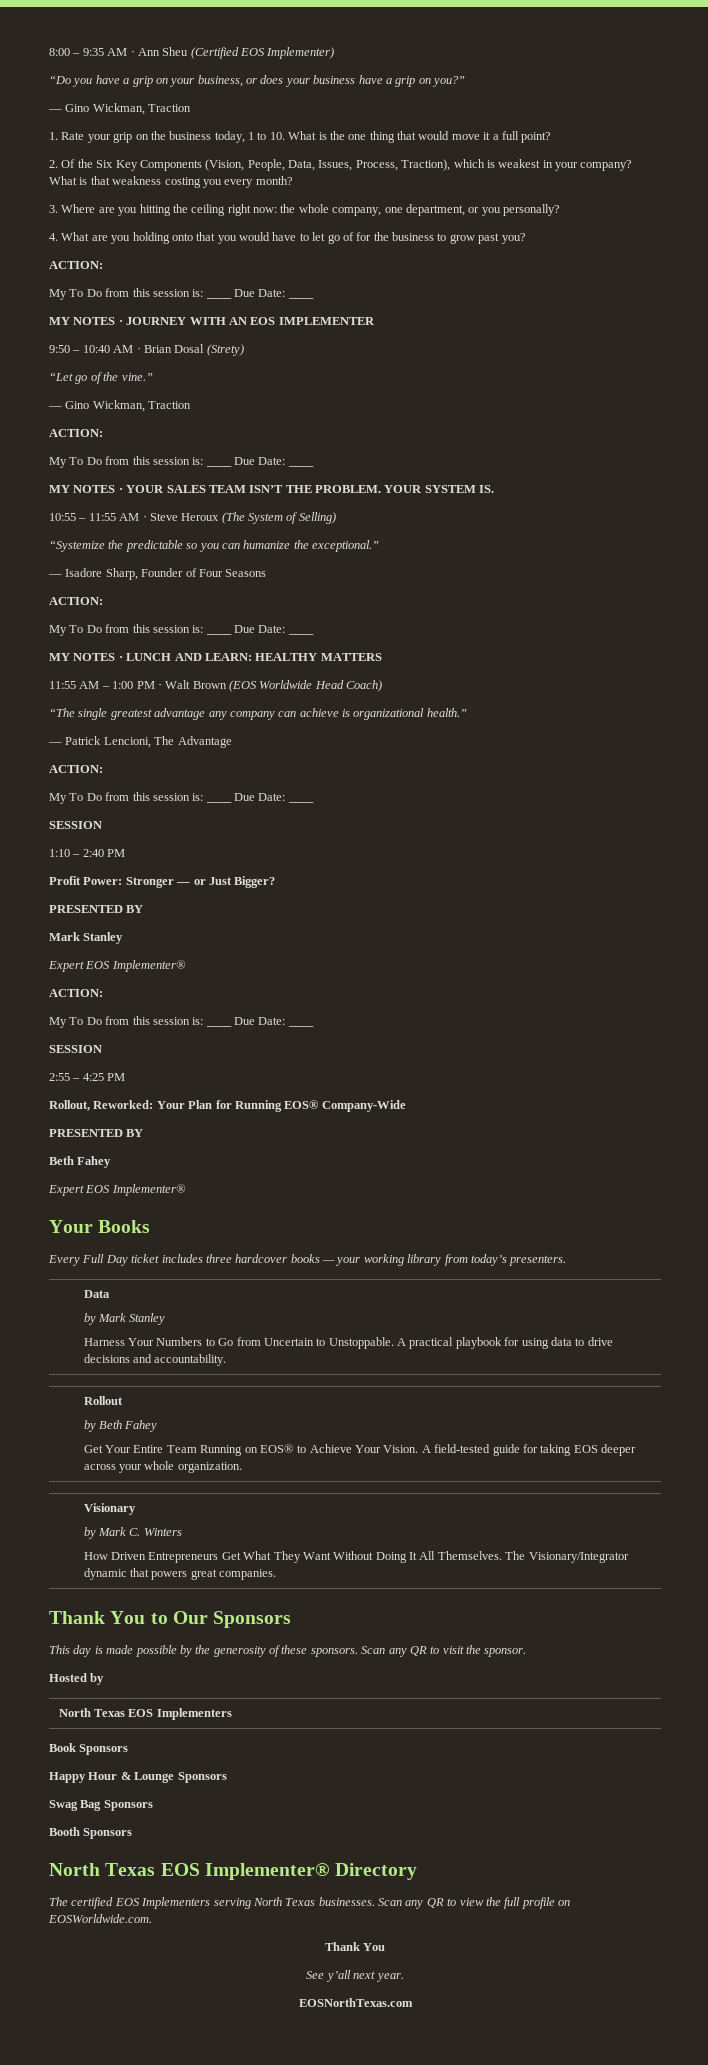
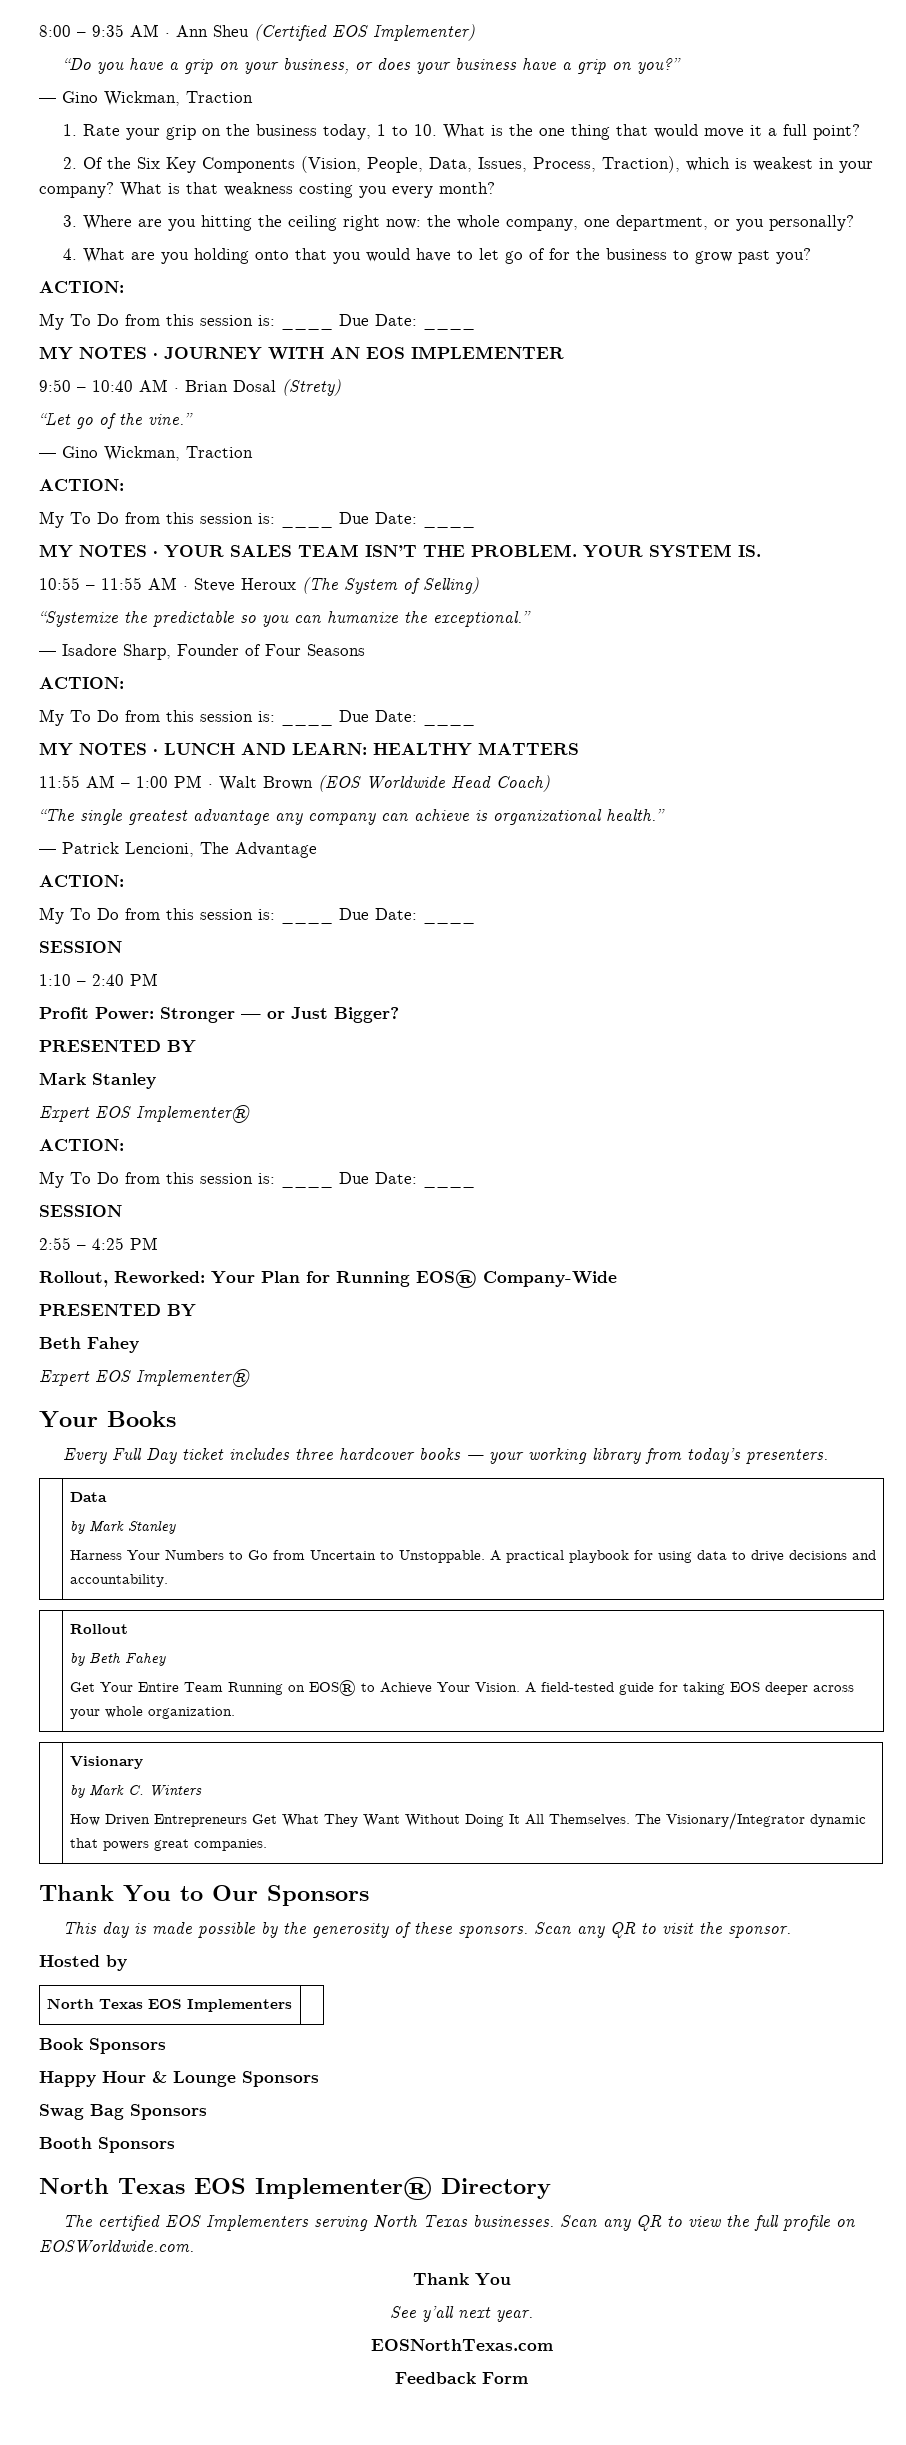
(413, 2002) none -> [395,2372,528,2384] // Feedback Form

